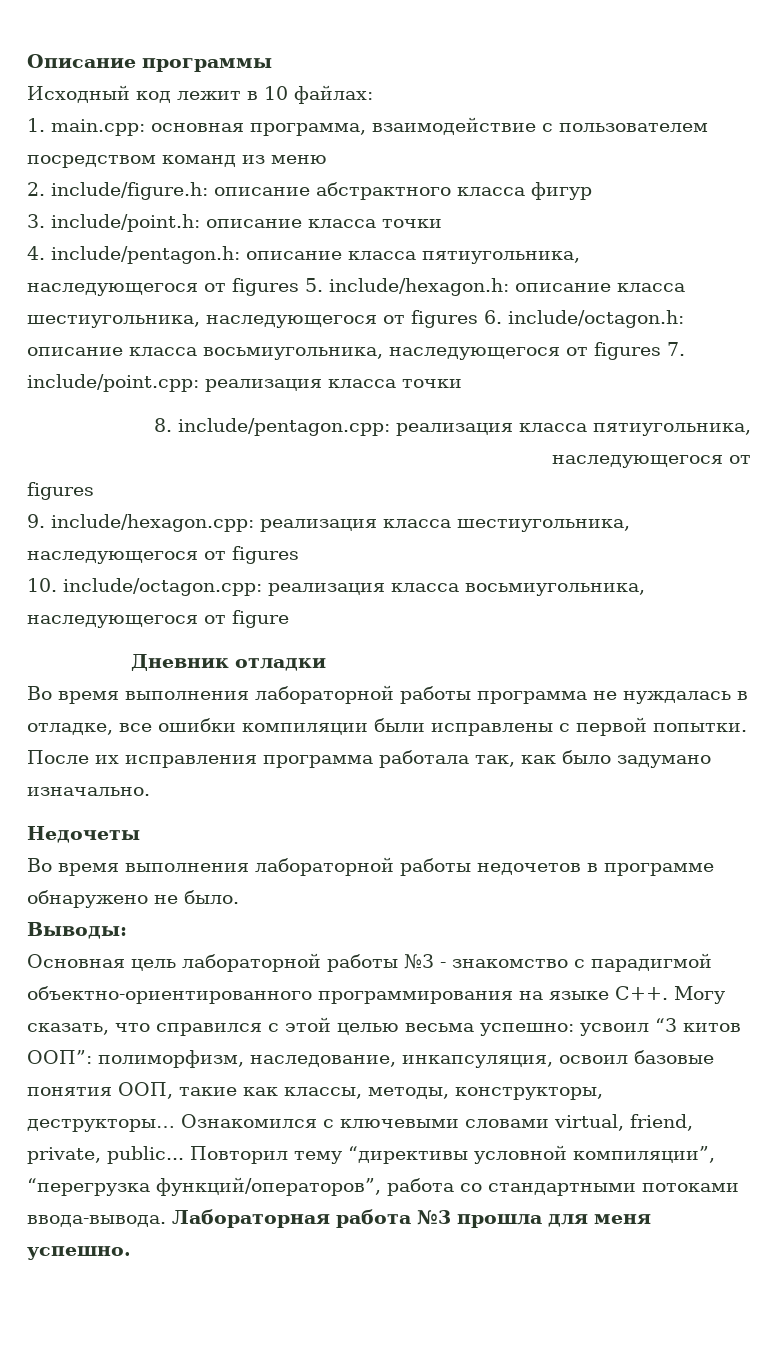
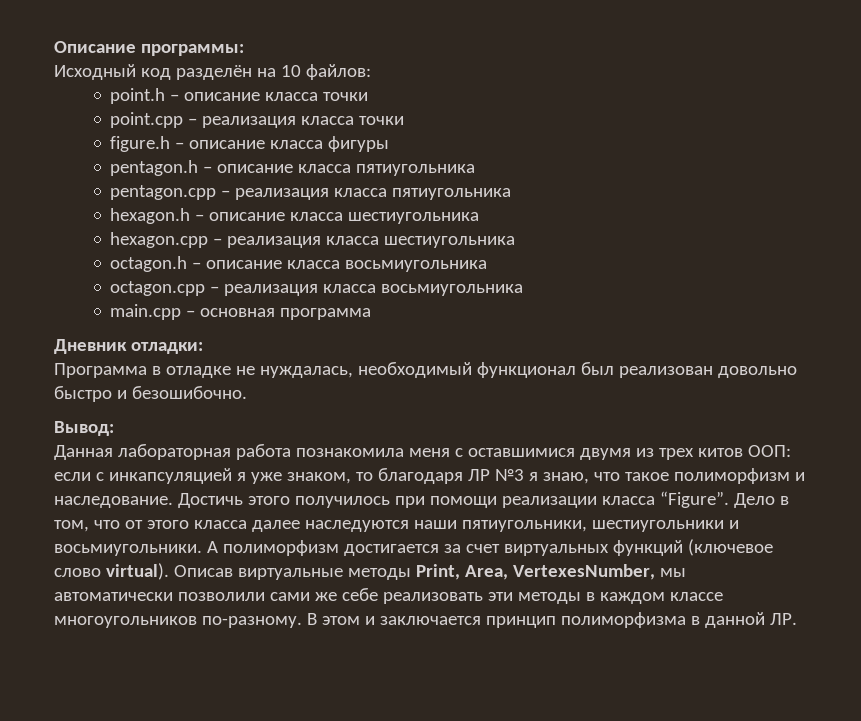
[142,58,272,72] программы -> [140,44,244,56] программы:
[177,85,373,104] [27,117,708,136] [27,155,327,168] [27,182,592,200] [27,214,442,232] [27,246,580,264] [27,278,685,296] [27,310,684,328] [27,342,685,360] [27,374,462,392] [154,418,751,436] [552,455,751,468] [27,482,94,500] [27,514,630,532] [27,546,299,564] [27,578,645,596] [27,610,289,628] [130,654,326,671] [27,685,748,704] [27,717,747,736] [27,750,711,768] [27,787,150,796] [27,826,140,843] [27,857,714,876] [27,890,239,908] [27,922,127,939] [27,953,712,972] [27,986,725,1004] [27,1017,741,1036] [27,1050,714,1068] [27,1082,603,1100] [27,1114,693,1132] [27,1145,715,1164] [27,1177,739,1196] [27,1209,651,1228] [27,1246,131,1260] лежит в 10 файлах: // 1. main.cpp: основная программа, взаимодействие с пользователем посредством команд из меню // 2. include/figure.h: описание абстрактного класса фигур // 3. include/point.h: описание класса точки // 4. include/pentagon.h: описание класса пятиугольника, наследующегося от figures 5. include/hexagon.h: описание класса шестиугольника, наследующегося от figures 6. include/octagon.h: описание класса восьмиугольника, наследующегося от figures 7. include/point.cpp: реализация класса точки // 8. include/pentagon.cpp: реализация класса пятиугольника, наследующегося от // figures // 9. include/hexagon.cpp: реализация класса шестиугольника, наследующегося от figures // 10. include/octagon.cpp: реализация класса восьмиугольника, наследующегося от figure // Дневник отладки // Во время выполнения лабораторной работы программа не нуждалась в отладке, все ошибки компиляции были исправлены с первой попытки. После их исправления программа работала так, как было задумано изначально. // Недочеты // Во время выполнения лабораторной работы недочетов в программе обнаружено не было. // Выводы: // Основная цель лабораторной работы №3 - знакомство с парадигмой объектно-ориентированного программирования на языке С++. Могу сказать, что справился с этой целью весьма успешно: усвоил “3 китов ООП”: полиморфизм, наследование, инкапсуляция, освоил базовые понятия ООП, такие как классы, методы, конструкторы, деструкторы… Ознакомился с ключевыми словами virtual, friend, private, public... Повторил тему “директивы условной компиляции”, “перегрузка функций/операторов”, работа со стандартными потоками ввода-вывода. Лабораторная работа №3 прошла для меня успешно. -> [175,64,371,80] [110,88,369,104] [110,112,405,128] [110,136,390,152] [110,160,476,176] [110,185,512,200] [110,208,480,224] [110,232,516,248] [110,256,488,272] [110,281,524,296] [110,304,372,320] [54,339,203,354] [54,362,797,378] [54,386,247,402] [54,421,114,436] [54,444,791,460] [54,468,805,484] [54,491,789,508] [54,520,739,532] [54,539,773,556] [54,563,686,580] [54,588,723,604] [54,612,797,628] разделён на 10 файлов: // point.h – описание класса точки // point.cpp – реализация класса точки // figure.h – описание класса фигуры // pentagon.h – описание класса пятиугольника // pentagon.cpp – реализация класса пятиугольника // hexagon.h – описание класса шестиугольника // hexagon.cpp – реализация класса шестиугольника // octagon.h – описание класса восьмиугольника // octagon.cpp – реализация класса восьмиугольника // main.cpp – основная программа // Дневник отладки: // Программа в отладке не нуждалась, необходимый функционал был реализован довольно быстро и безошибочно. // Вывод: // Данная лабораторная работа познакомила меня с оставшимися двумя из трех китов ООП: если с инкапсуляцией я уже знаком, то благодаря ЛР №3 я знаю, что такое полиморфизм и наследование. Достичь этого получилось при помощи реализации класса “Figure”. Дело в том, что от этого класса далее наследуются наши пятиугольники, шестиугольники и восьмиугольники. А полиморфизм достигается за счет виртуальных функций (ключевое слово virtual). Описав виртуальные методы Print, Area, VertexesNumber, мы автоматически позволили сами же себе реализовать эти методы в каждом классе многоугольников по-разному. В этом и заключается принцип полиморфизма в данной ЛР.

